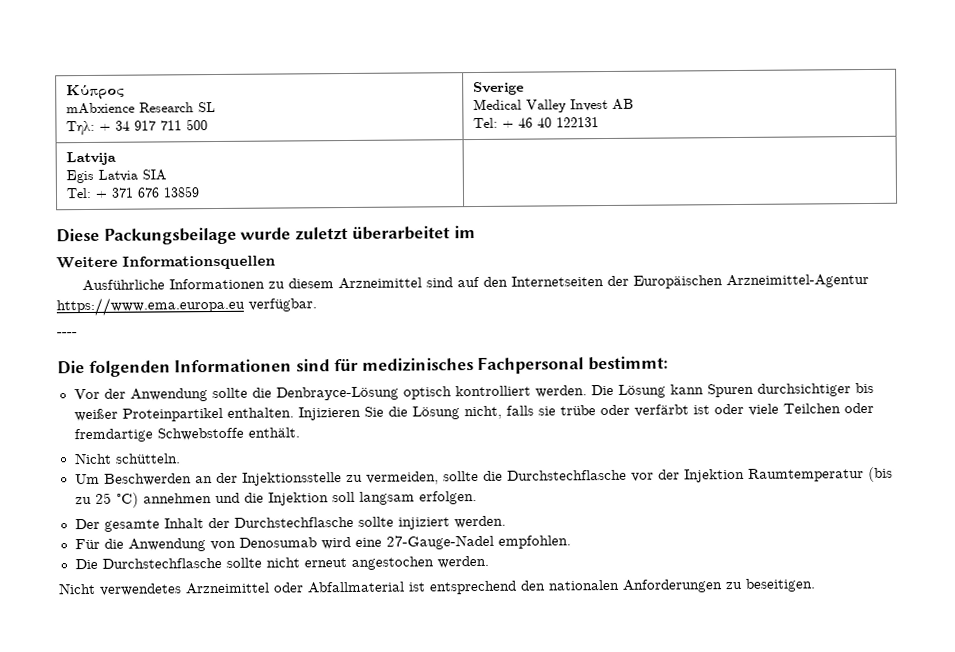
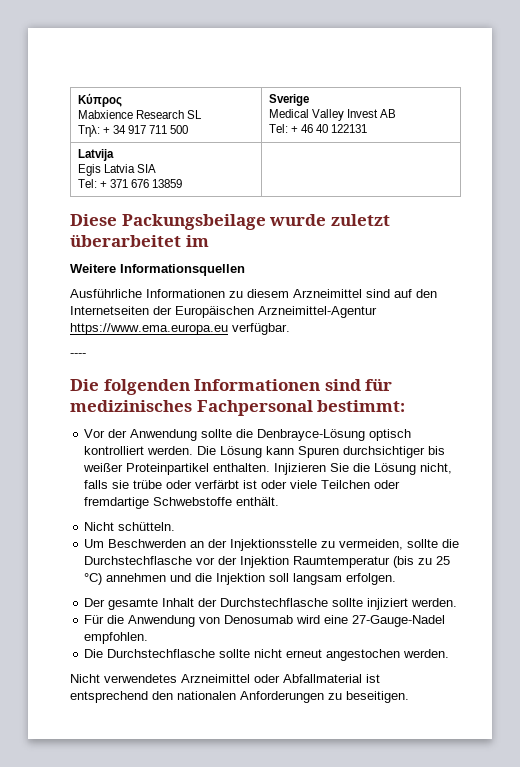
[65,102,135,115] mAbxience -> [77,110,133,119] Mabxience

